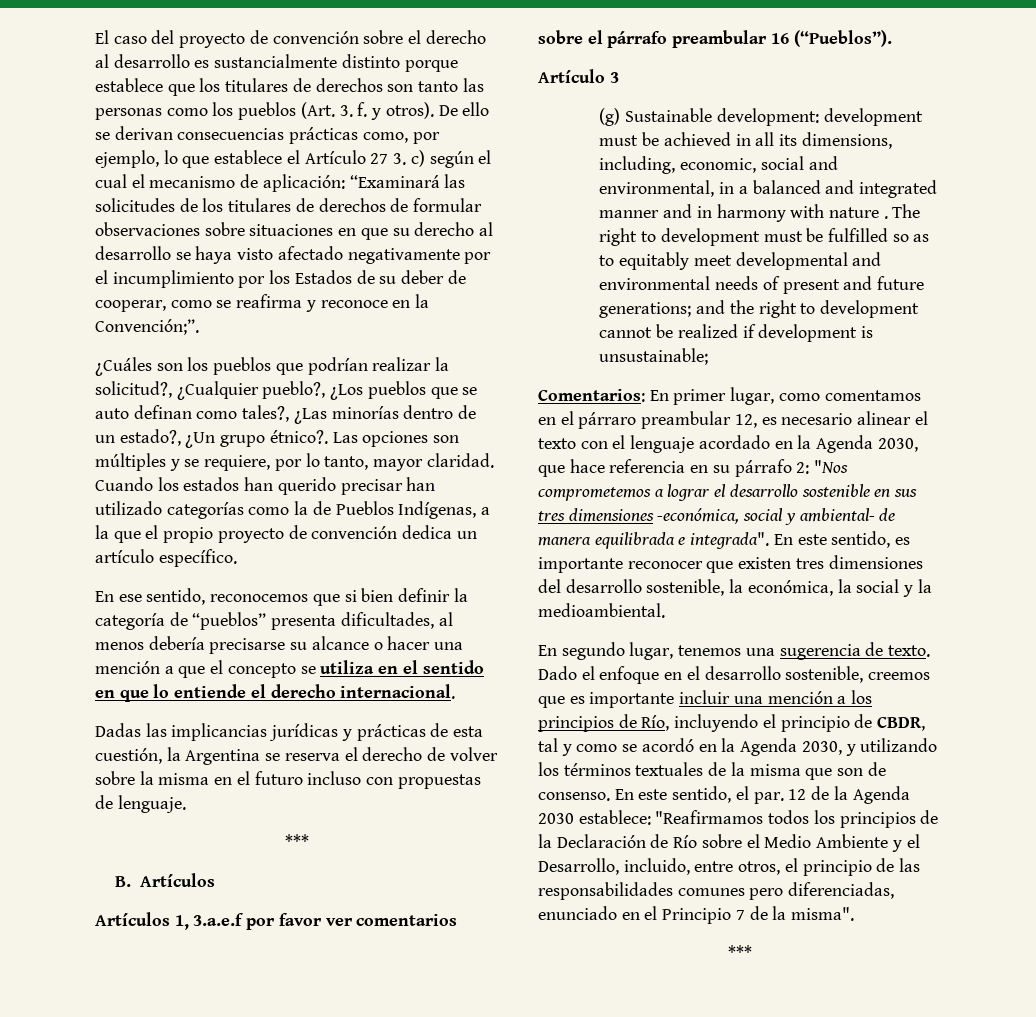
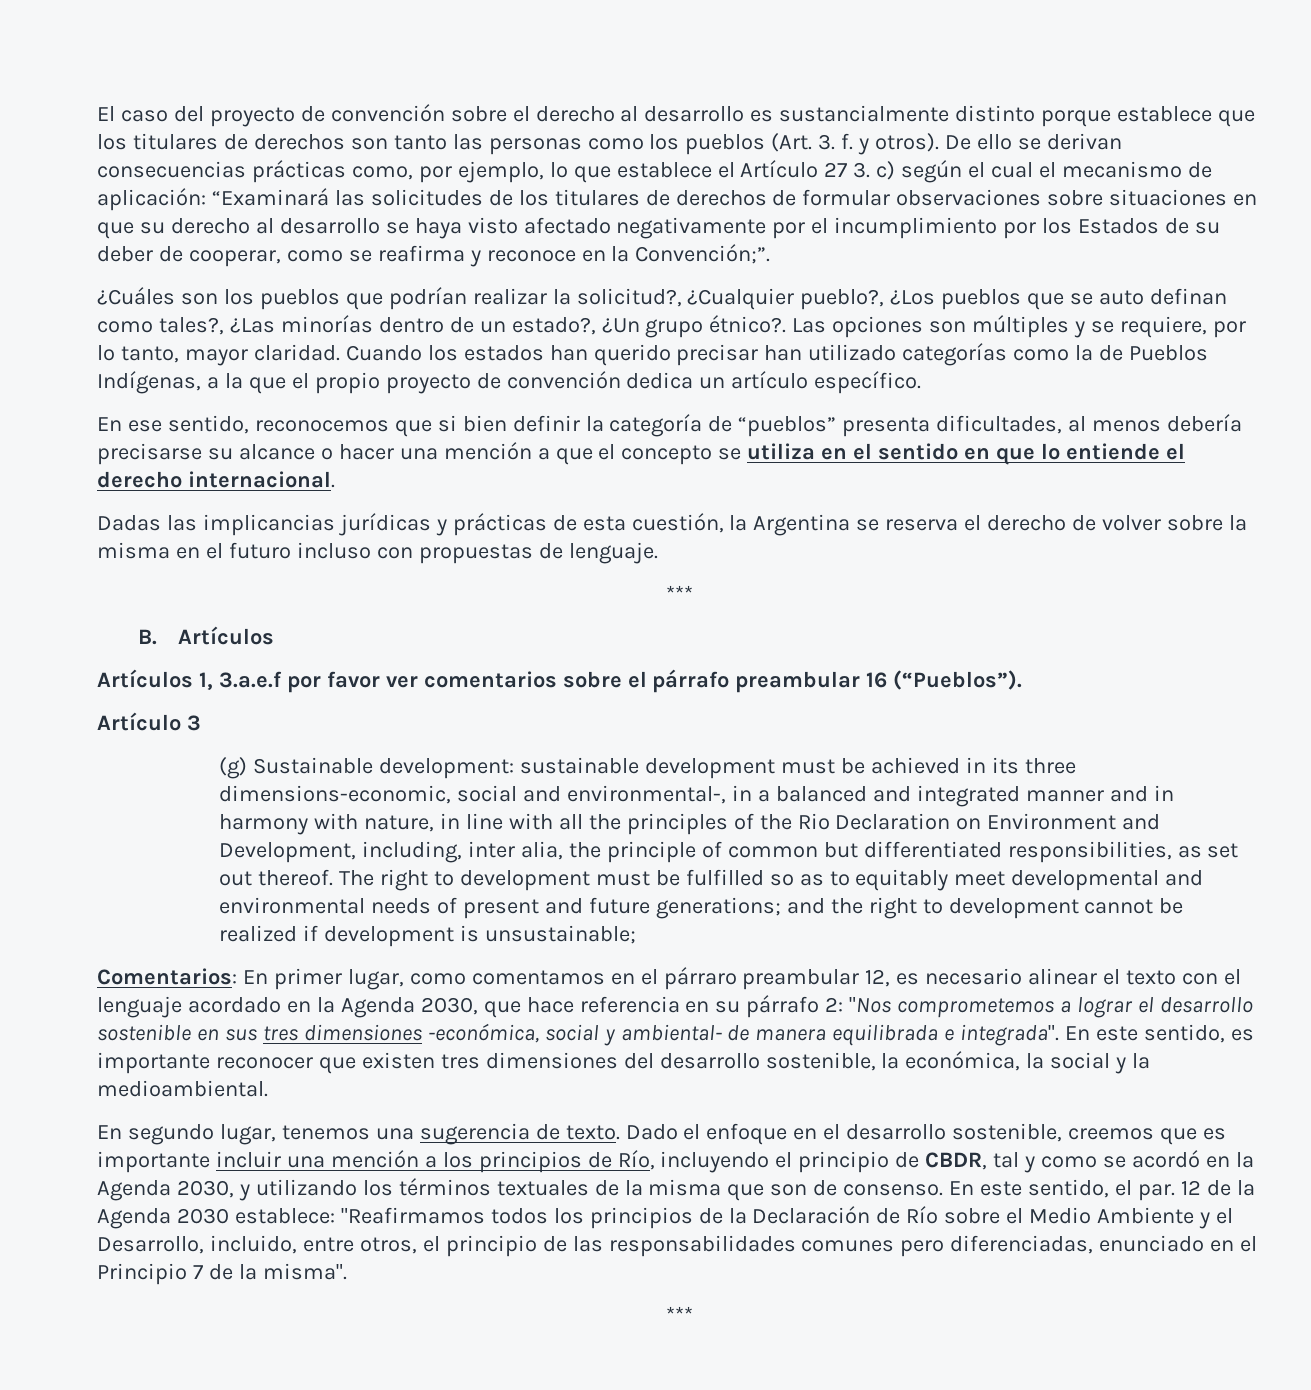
(819, 117) none -> [519,757,639,774] sustainable
[755,132,892,149] [599,156,757,174] all its dimensions, including, economic, -> [991,757,1076,774] [219,785,452,804] its three dimensions-economic,
[599,180,715,197] environmental, -> [566,785,726,804] environmental-,
[828,207,888,219] nature . -> [364,813,1161,835] [219,841,1239,863] [219,869,334,886] nature, in line with all the principles of the Rio Declaration on Environment and Development, including, inter alia, the principle of common but differentiated responsibilities, as set out thereof.

